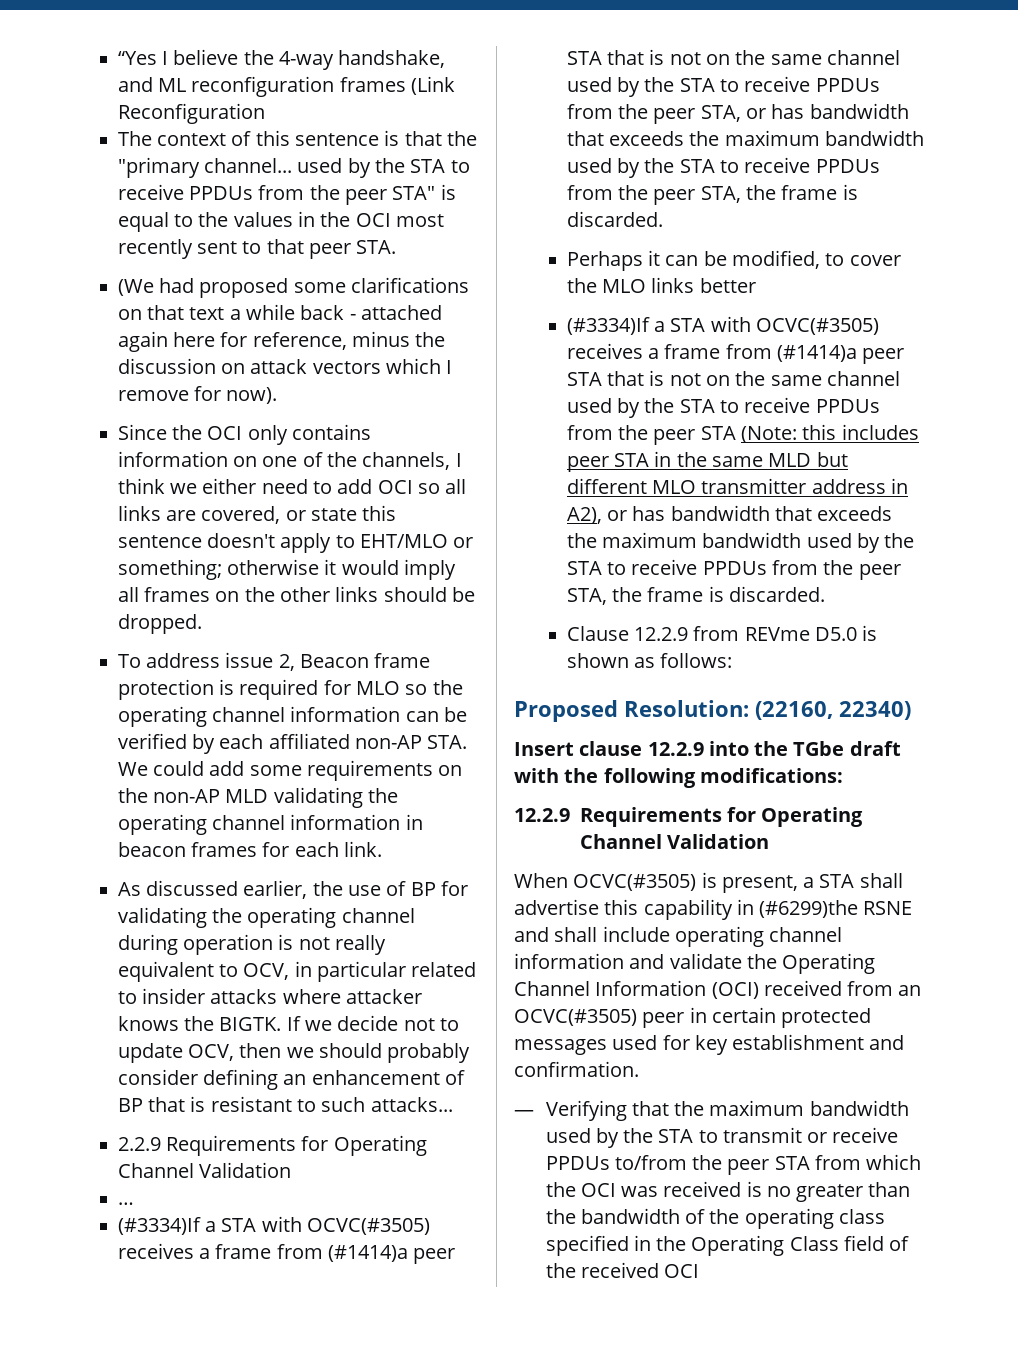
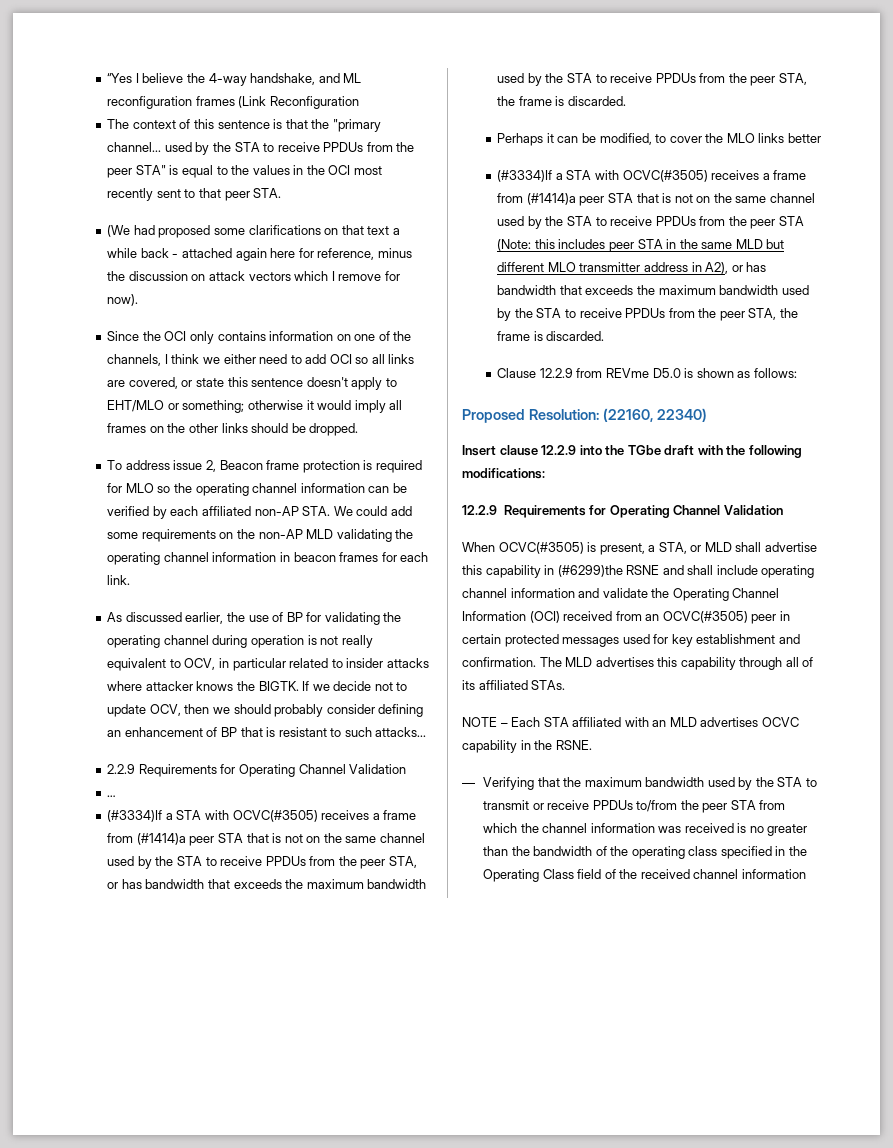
[819,874,855,888] STA -> [658,542,732,554] STA, or MLD
(639, 1069) none -> [539,657,814,670] [462,680,566,690] [462,717,799,727] [462,740,592,753] The MLD advertises this capability through all of its affiliated STAs. // NOTE – Each STA affiliated with an MLD advertises OCVC capability in the RSNE.
[580,1183,616,1197] OCI -> [542,823,655,833] channel information
[664,1264,700,1278] OCI -> [693,869,806,879] channel information

